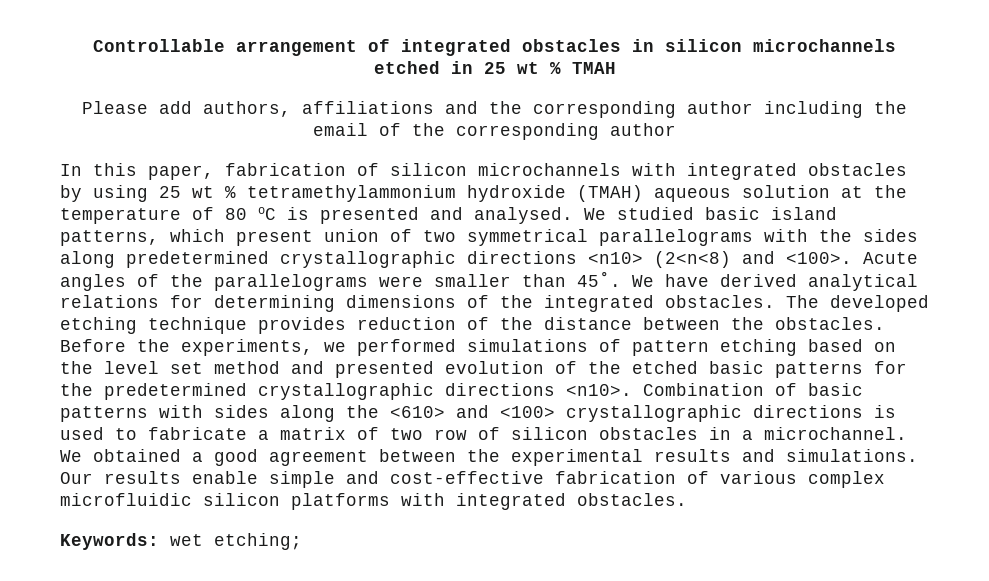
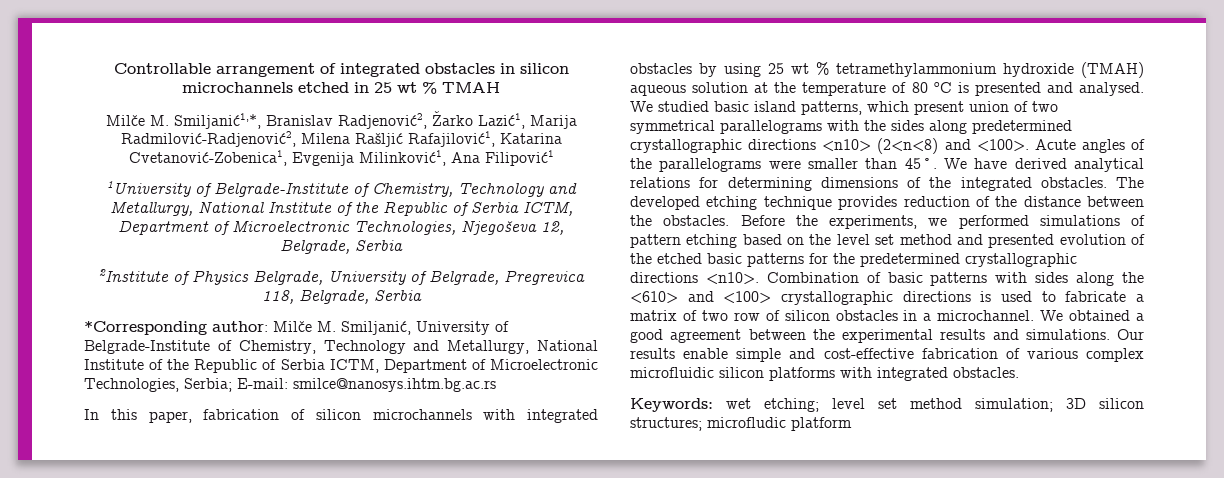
[82,101,907,118] [313,123,676,140] Please add authors, affiliations and the corresponding author including the email of the corresponding author -> [105,111,577,129] [120,131,562,147] [128,150,554,166] [106,181,577,197] [109,201,573,216] [118,220,564,235] [280,239,403,254] [98,269,585,285] [261,289,422,304] [84,321,509,335] [84,340,598,354] [84,359,598,373] [84,378,496,392] Milče M. Smiljanić1,*, Branislav Radjenović2, Žarko Lazić1, Marija Radmilović-Radjenović2, Milena Rašljić Rafajilović1, Katarina Cvetanović-Zobenica1, Evgenija Milinković1, Ana Filipović1 // 1University of Belgrade-Institute of Chemistry, Technology and Metallurgy, National Institute of the Republic of Serbia ICTM, Department of Microelectronic Technologies, Njegoševa 12, Belgrade, Serbia // 2Institute of Physics Belgrade, University of Belgrade, Pregrevica 118, Belgrade, Serbia // *Corresponding author: Milče M. Smiljanić, University of Belgrade-Institute of Chemistry, Technology and Metallurgy, National Institute of the Republic of Serbia ICTM, Department of Microelectronic Technologies, Serbia; E-mail: smilce@nanosys.ihtm.bg.ac.rs
(302, 541) none -> [832,398,1144,412] [630,417,852,431] level set method simulation; 3D silicon structures; microfludic platform

